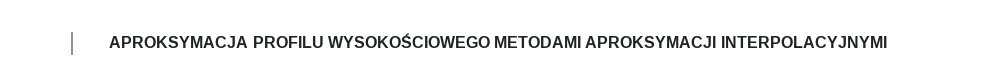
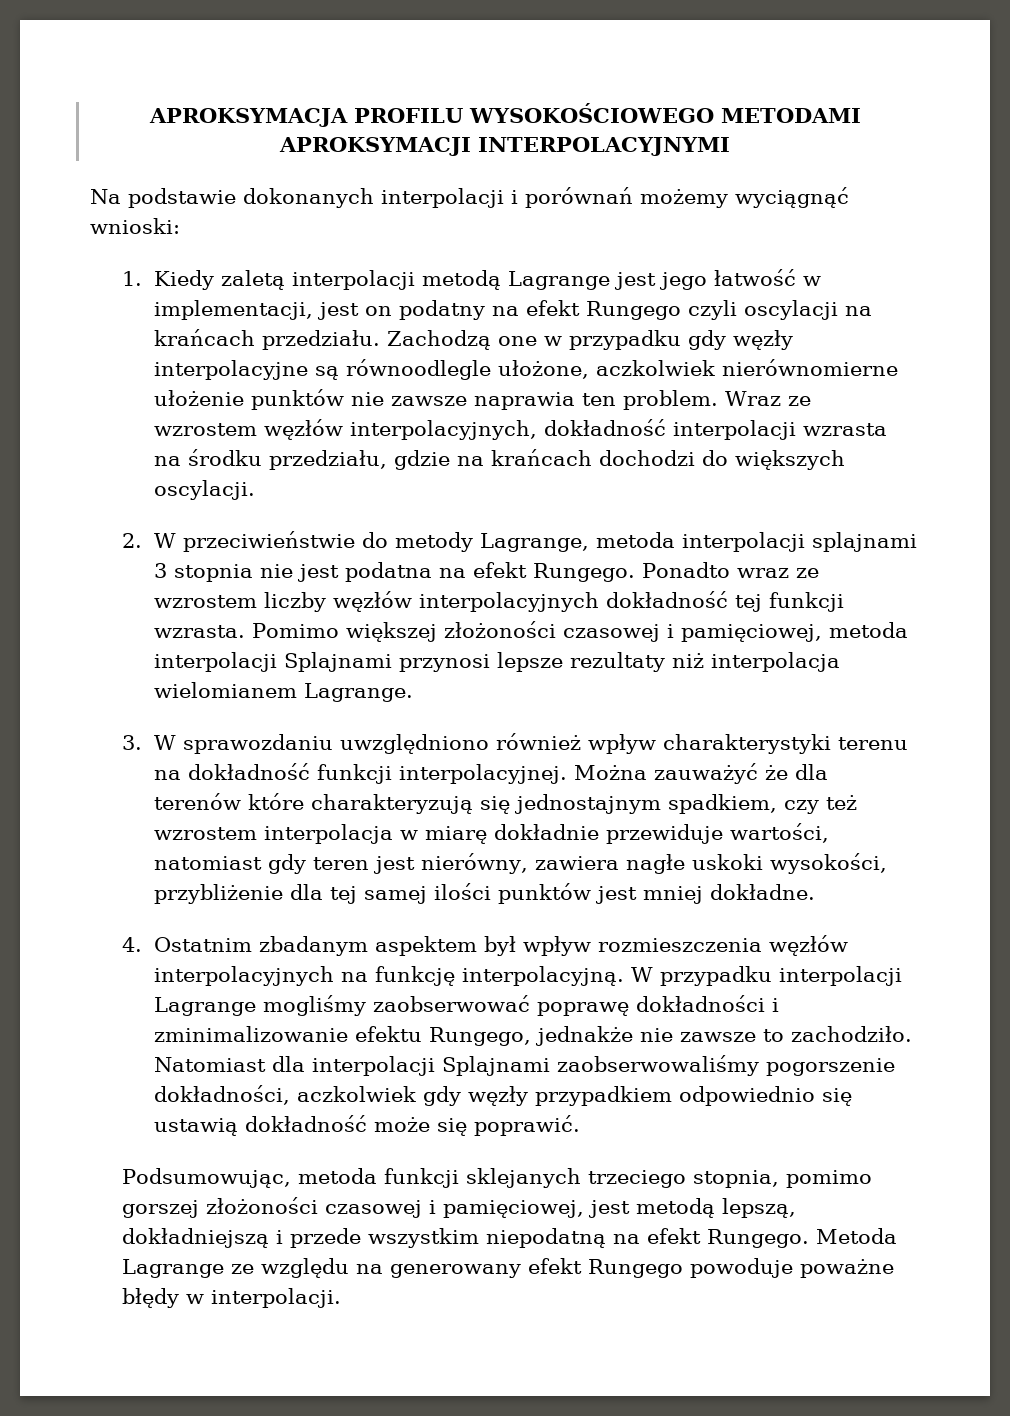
(887, 42) none -> [90,187,849,208] [90,218,180,234] [122,269,822,290] [154,300,873,320] [154,329,794,350] [154,359,899,380] [154,389,812,410] [154,419,888,440] [154,449,846,470] [154,480,256,500] [122,531,918,552] [154,562,820,582] [154,591,845,612] [154,621,909,642] [154,652,841,672] [154,682,414,702] [122,733,909,754] [154,763,829,784] [154,793,858,814] [154,823,830,844] [154,853,888,874] [154,883,816,904] [122,935,849,956] [154,966,903,986] [154,995,780,1016] [154,1026,913,1046] [154,1055,896,1076] [154,1085,853,1106] [154,1115,581,1136] [122,1168,873,1188] [122,1197,797,1218] [122,1228,898,1248] [122,1258,895,1278] [122,1288,342,1308] // Na podstawie dokonanych interpolacji i porównań możemy wyciągnąć wnioski: // 1. Kiedy zaletą interpolacji metodą Lagrange jest jego łatwość w implementacji, jest on podatny na efekt Rungego czyli oscylacji na krańcach przedziału. Zachodzą one w przypadku gdy węzły interpolacyjne są równoodlegle ułożone, aczkolwiek nierównomierne ułożenie punktów nie zawsze naprawia ten problem. Wraz ze wzrostem węzłów interpolacyjnych, dokładność interpolacji wzrasta na środku przedziału, gdzie na krańcach dochodzi do większych oscylacji. // 2. W przeciwieństwie do metody Lagrange, metoda interpolacji splajnami 3 stopnia nie jest podatna na efekt Rungego. Ponadto wraz ze wzrostem liczby węzłów interpolacyjnych dokładność tej funkcji wzrasta. Pomimo większej złożoności czasowej i pamięciowej, metoda interpolacji Splajnami przynosi lepsze rezultaty niż interpolacja wielomianem Lagrange. // 3. W sprawozdaniu uwzględniono również wpływ charakterystyki terenu na dokładność funkcji interpolacyjnej. Można zauważyć że dla terenów które charakteryzują się jednostajnym spadkiem, czy też wzrostem interpolacja w miarę dokładnie przewiduje wartości, natomiast gdy teren jest nierówny, zawiera nagłe uskoki wysokości, przybliżenie dla tej samej ilości punktów jest mniej dokładne. // 4. Ostatnim zbadanym aspektem był wpływ rozmieszczenia węzłów interpolacyjnych na funkcję interpolacyjną. W przypadku interpolacji Lagrange mogliśmy zaobserwować poprawę dokładności i zminimalizowanie efektu Rungego, jednakże nie zawsze to zachodziło. Natomiast dla interpolacji Splajnami zaobserwowaliśmy pogorszenie dokładności, aczkolwiek gdy węzły przypadkiem odpowiednio się ustawią dokładność może się poprawić. // Podsumowując, metoda funkcji sklejanych trzeciego stopnia, pomimo gorszej złożoności czasowej i pamięciowej, jest metodą lepszą, dokładniejszą i przede wszystkim niepodatną na efekt Rungego. Metoda Lagrange ze względu na generowany efekt Rungego powoduje poważne błędy w interpolacji.

